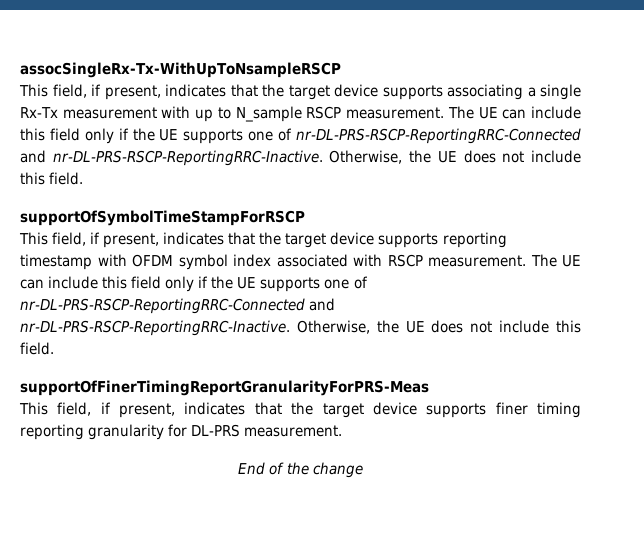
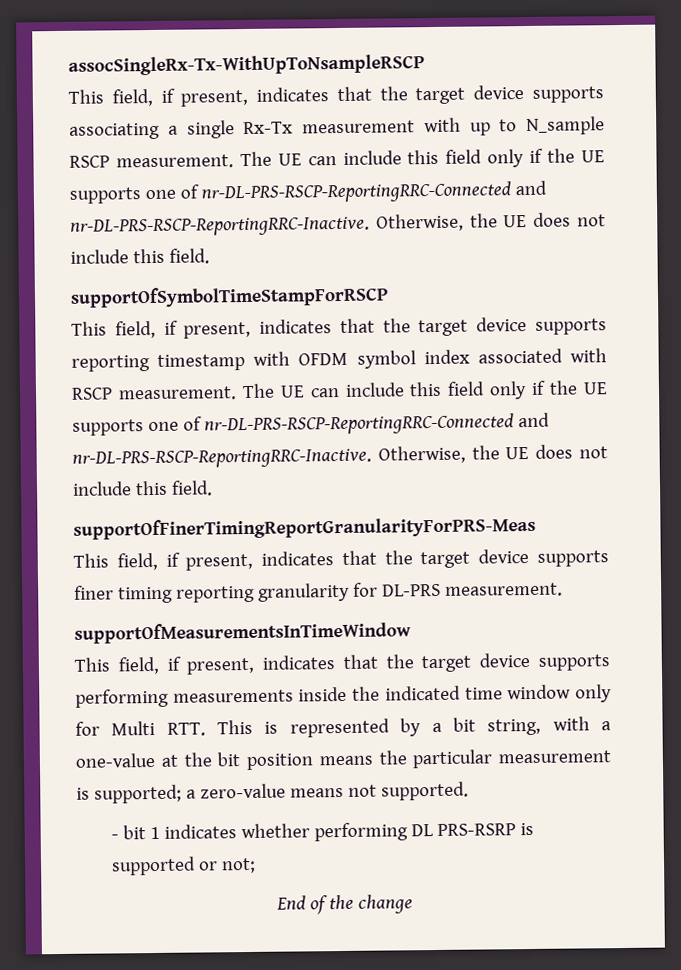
(343, 431) none -> [74,621,411,644] [74,652,610,675] [75,684,612,708] [75,716,612,738] [75,749,611,771] [76,781,469,804] [110,822,534,842] [110,856,256,876] // supportOfMeasurementsInTimeWindow // This field, if present, indicates that the target device supports performing measurements inside the indicated time window only for Multi RTT. This is represented by a bit string, with a one-value at the bit position means the particular measurement is supported; a zero-value means not supported. // - bit 1 indicates whether performing DL PRS-RSRP is supported or not;

